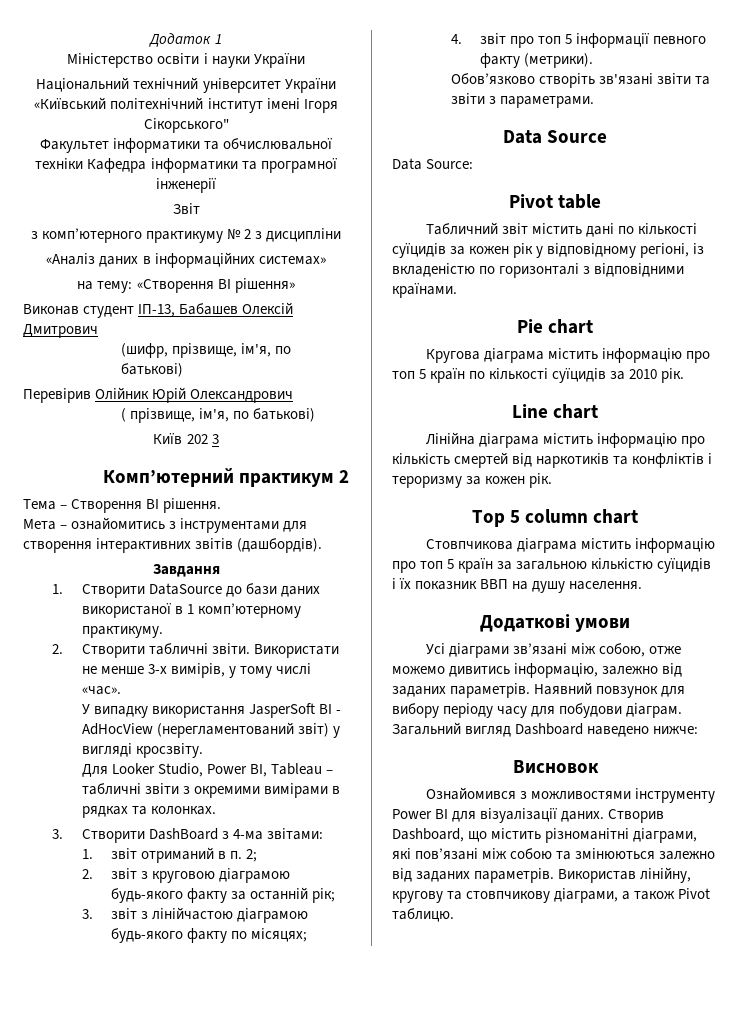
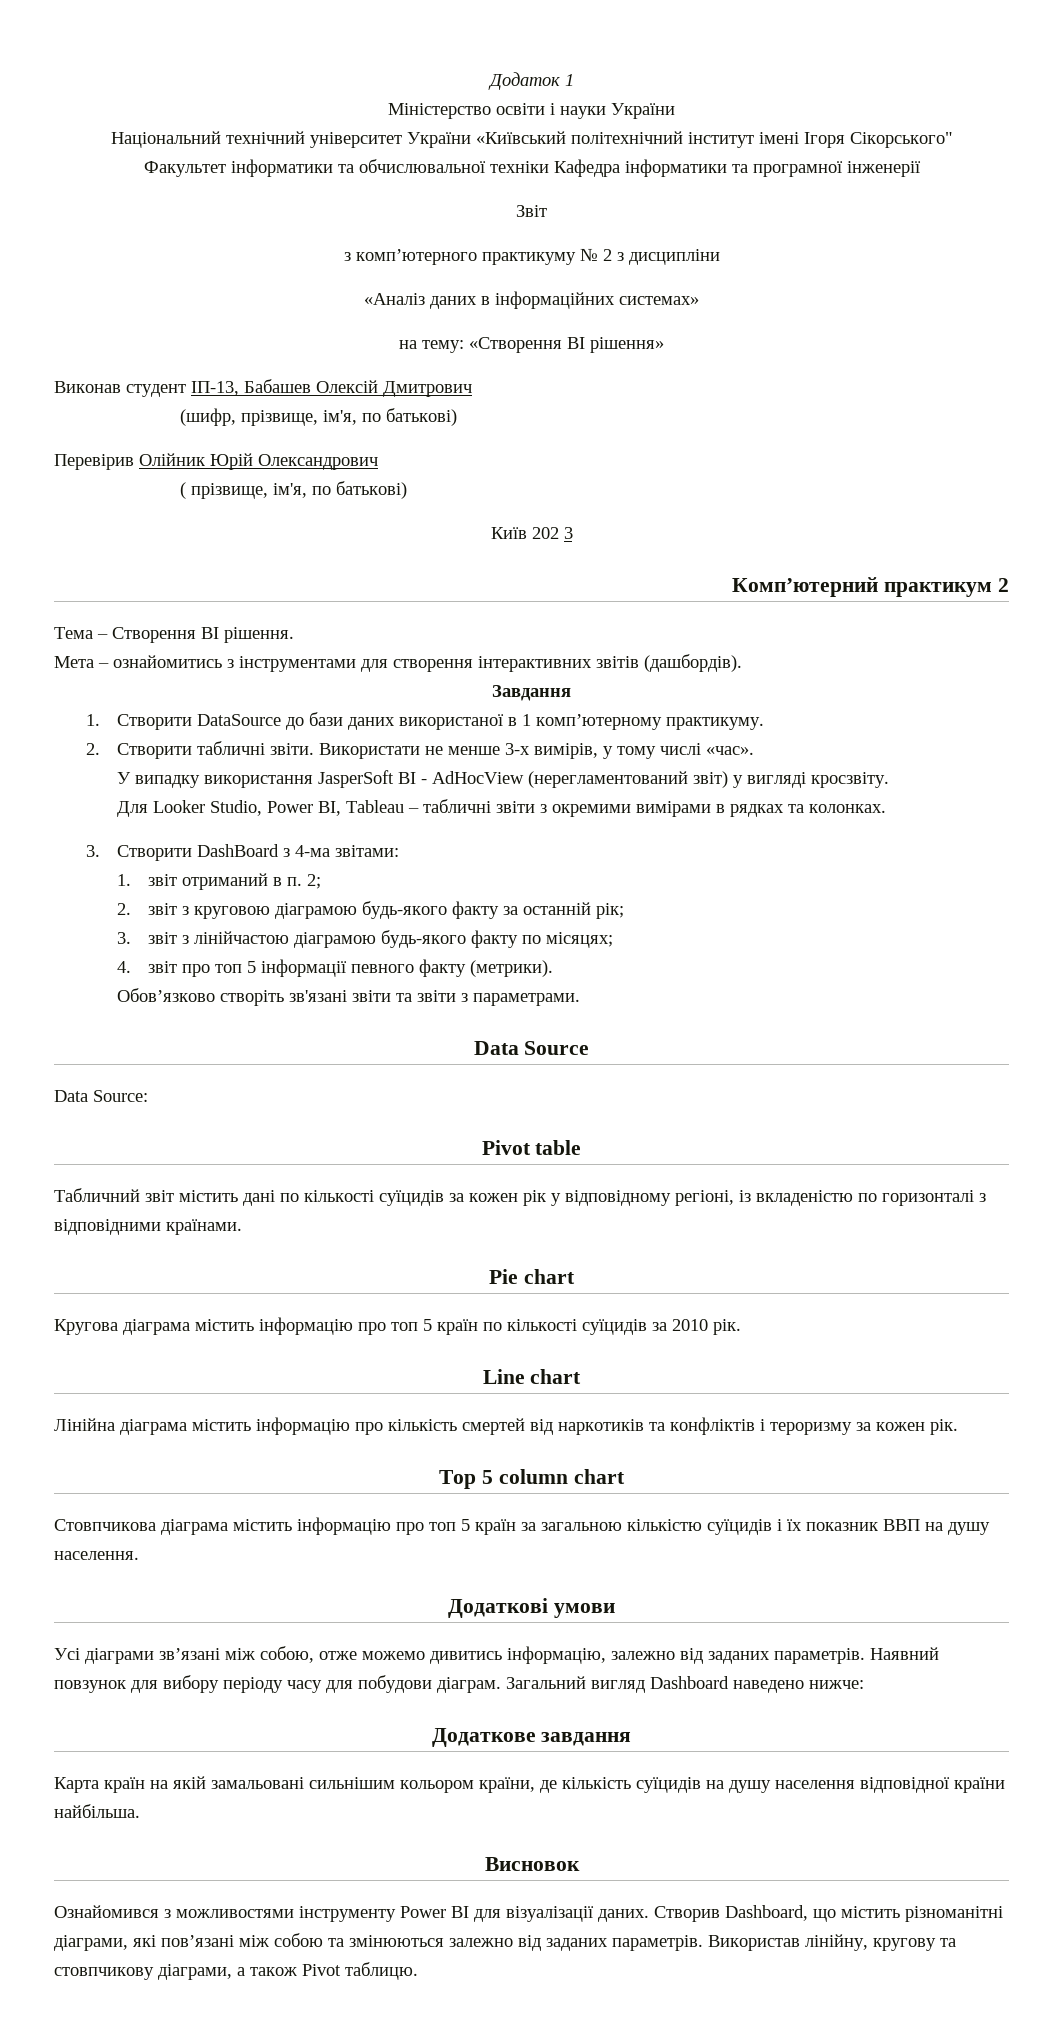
(699, 730) none -> [431,1728,632,1747] [54,1776,1005,1793] [54,1804,140,1818] // Додаткове завдання // Карта країн на якій замальовані сильнішим кольором країни, де кількість суїцидів на душу населення відповідної країни найбільша.

